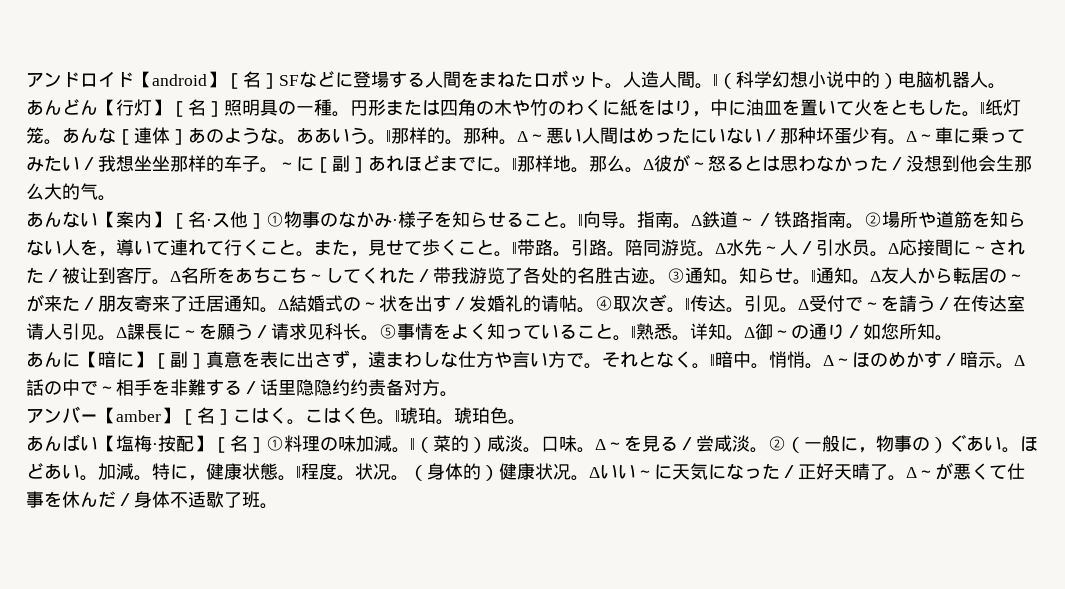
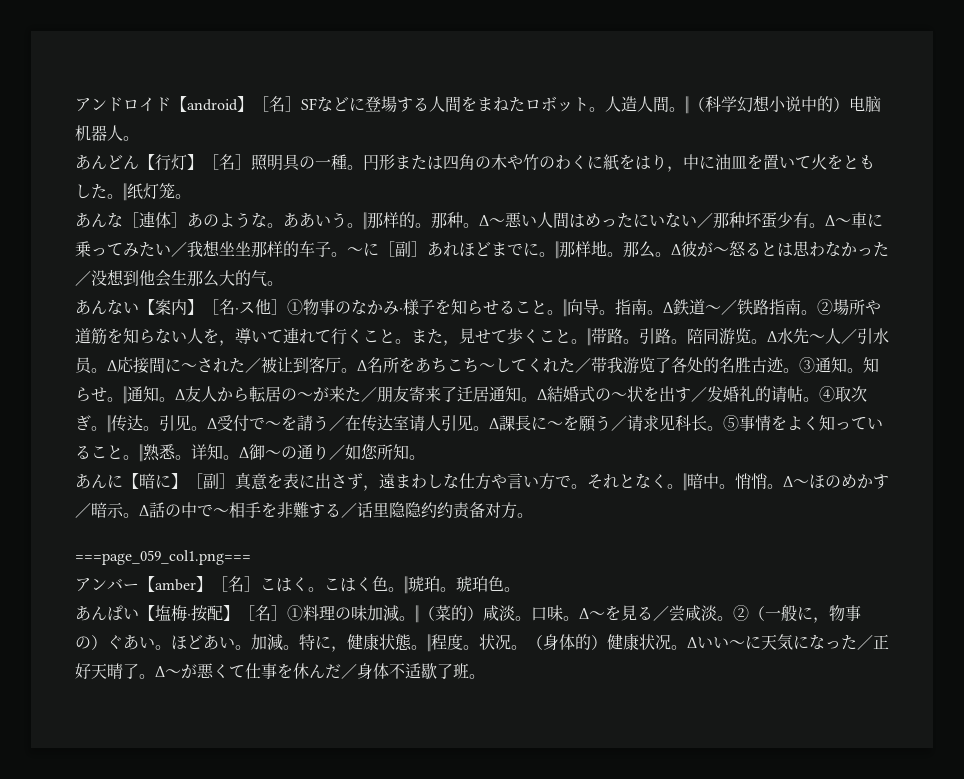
(62, 142) none -> (191, 196) //
(458, 394) none -> [75,550,251,565] // ===page_059_col1.png===
[62,434,80,451] ば -> [107,605,123,621] ぱ

